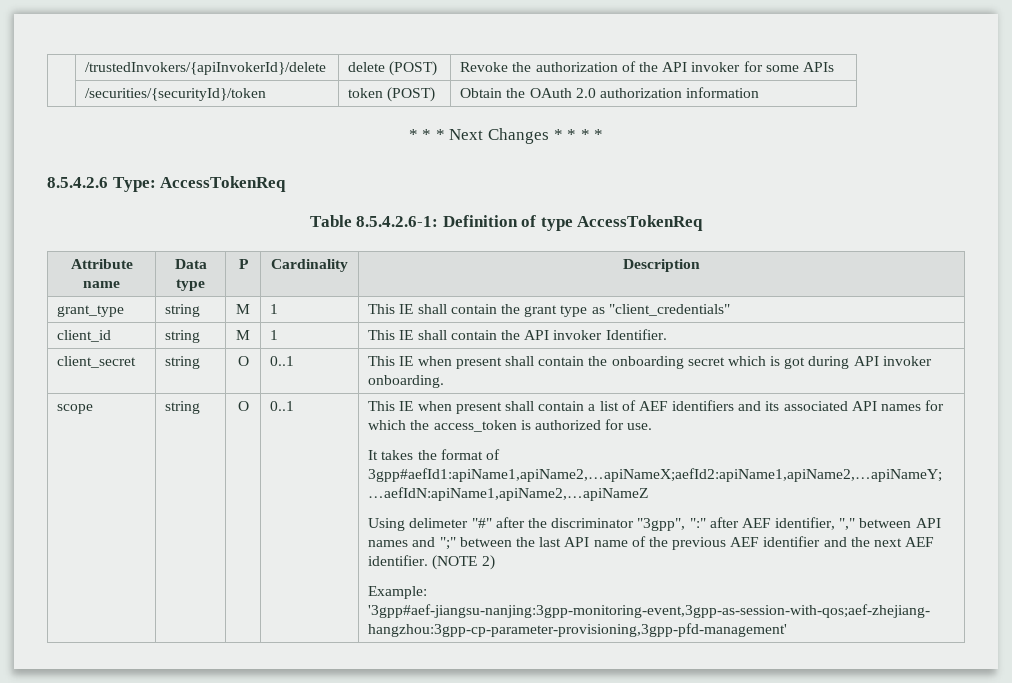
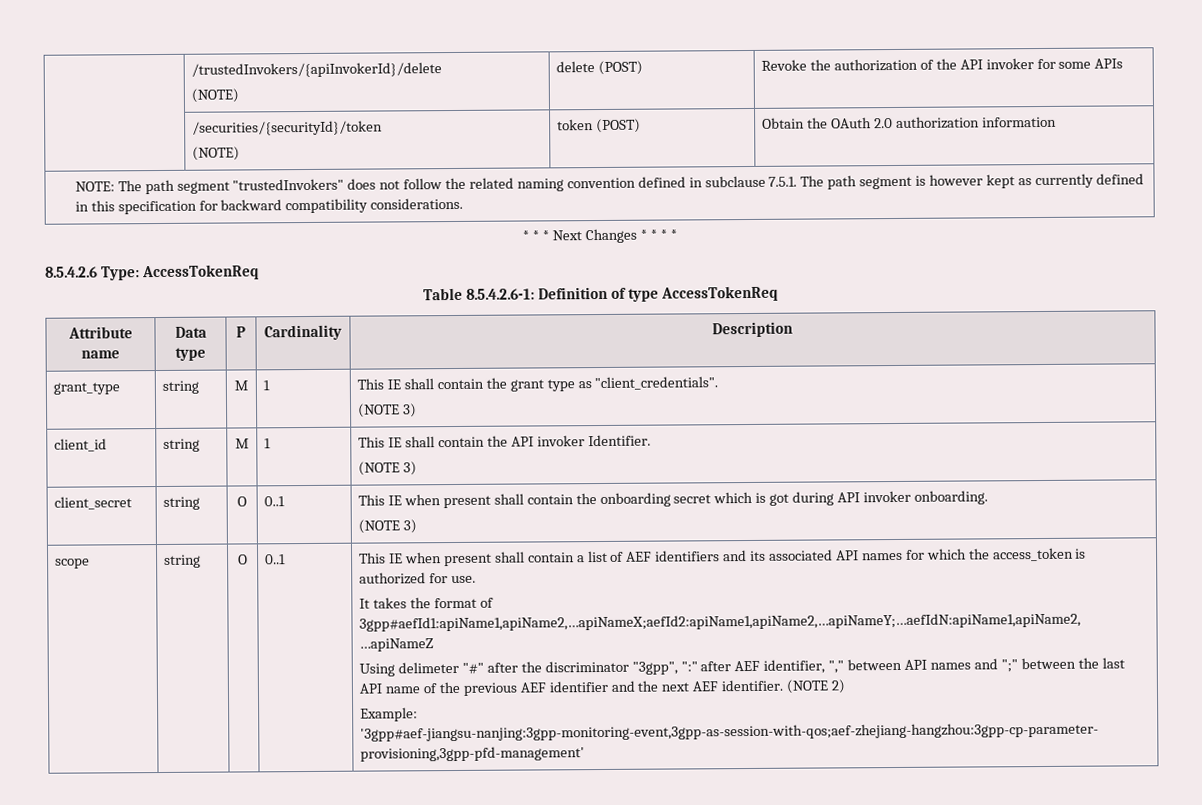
(327, 68) none -> [191,88,240,103] // (NOTE)
(267, 94) none -> [192,146,241,161] // (NOTE)
(760, 92) none -> [74,173,1144,195] [74,197,464,215] // NOTE: The path segment "trustedInvokers" does not follow the related naming convention defined in subclause 7.5.1. The path segment is however kept as currently defined in this specification for backward compatibility considerations.
[608,304,730,316] "client_credentials" -> [594,376,719,391] [358,403,418,418] "client_credentials". // (NOTE 3)
(667, 334) none -> [358,461,418,476] // (NOTE 3)
(445, 381) none -> [358,519,418,534] // (NOTE 3)

